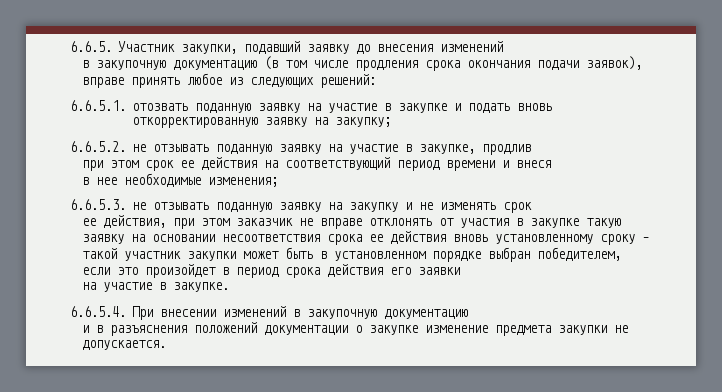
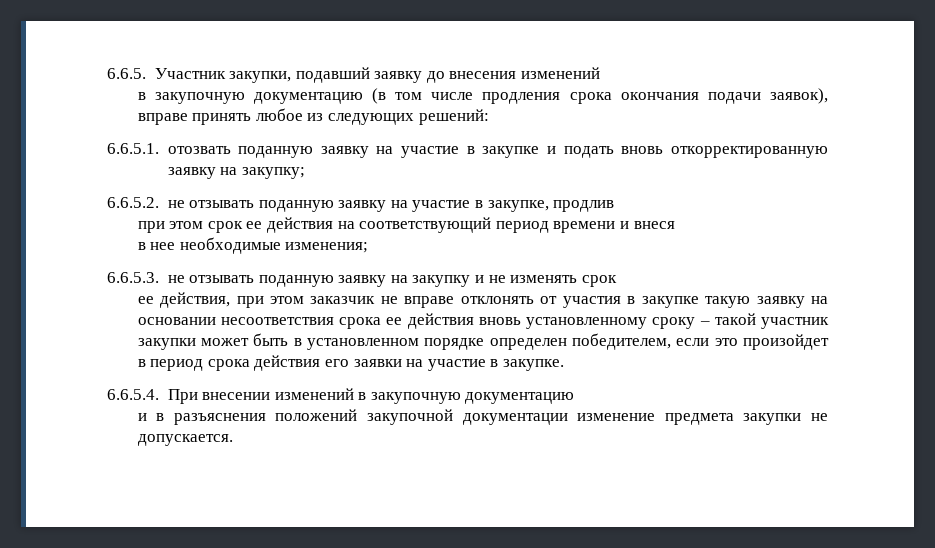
[488,247,531,262] выбран -> [489,338,567,350] определен
(461, 271) // -> (402, 363) none
[264,325,419,335] документации о закупке -> [367,409,568,425] закупочной документации

